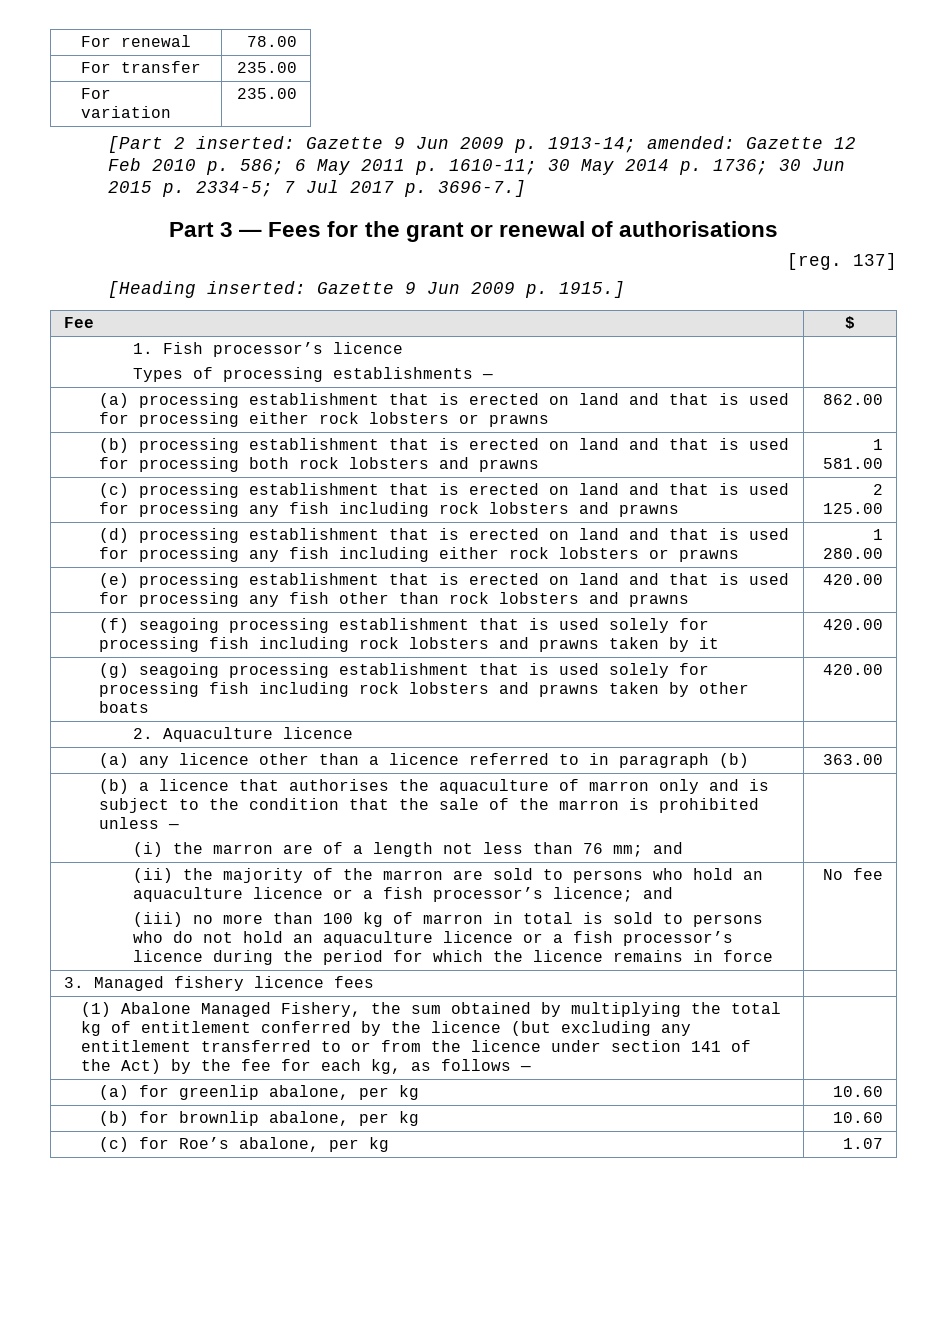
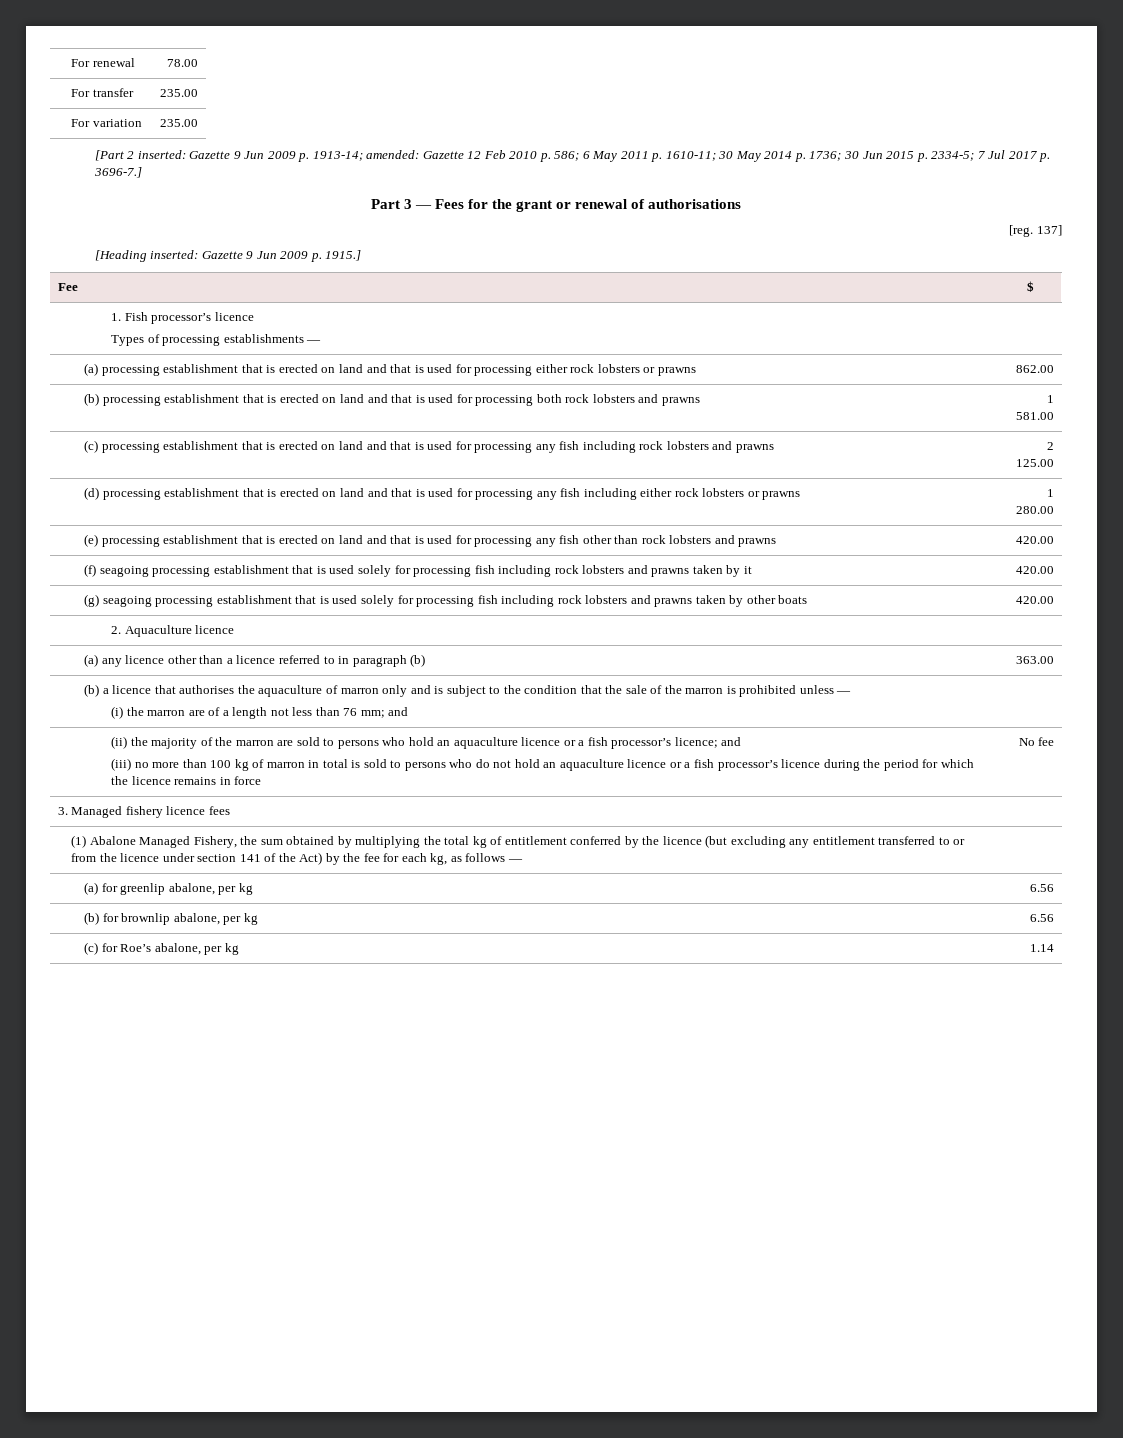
[833,1086,884,1097] 10.60 -> [1030,884,1055,892] 6.56
[833,1112,884,1123] 10.60 -> [1030,914,1055,922] 6.56
[843,1138,884,1149] 1.07 -> [1030,944,1055,952] 1.14

